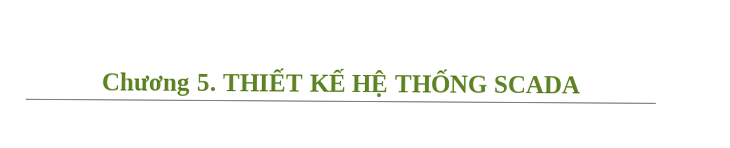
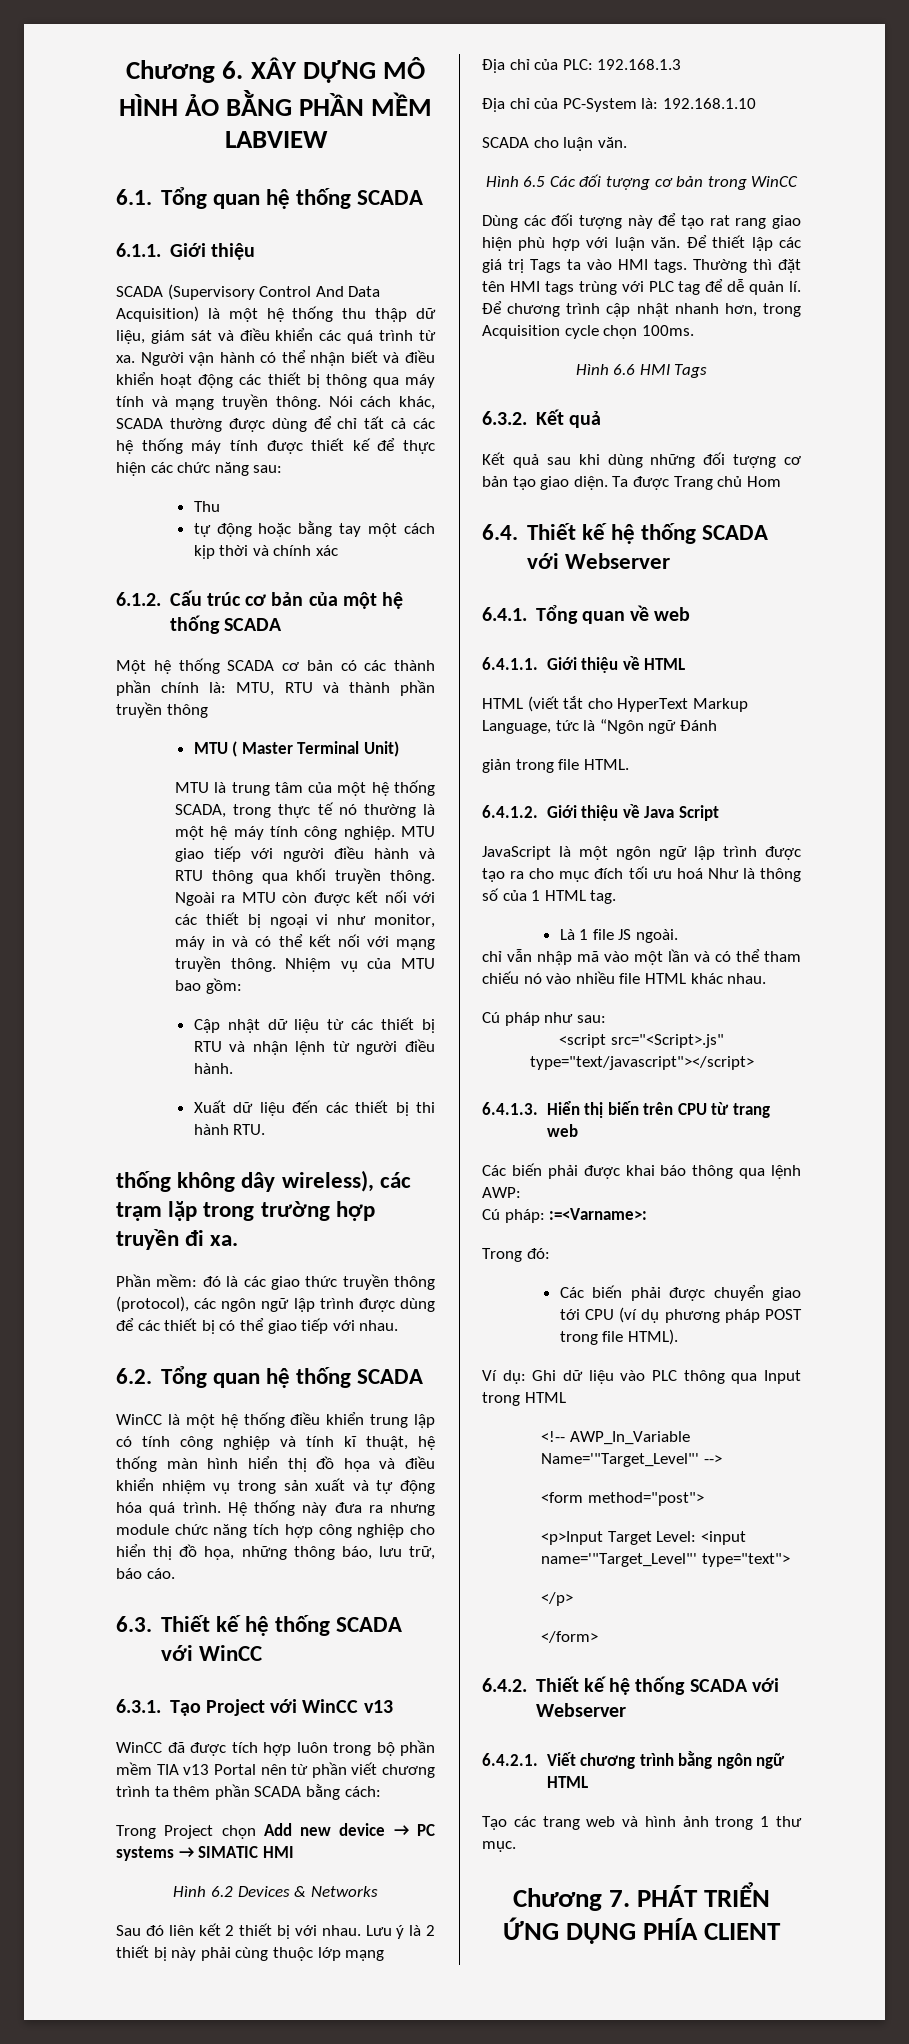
[101,68,580,98] Chương 5. THIẾT KẾ HỆ THỐNG SCADA -> [126,57,425,83] [118,90,433,116] [224,131,328,148] [116,187,424,209] [116,243,255,260] [116,284,381,300] [116,306,436,322] [116,328,436,344] [116,350,435,366] [116,372,435,388] [116,394,436,410] [116,416,435,432] [116,438,435,454] [116,462,283,476] [193,501,220,512] [193,521,435,537] [193,545,339,559] [116,590,404,609] [169,615,282,634] [116,658,435,674] [116,680,435,696] [116,702,208,718] [193,741,400,757] [174,780,435,796] [174,802,435,818] [174,826,435,840] [174,846,435,862] [174,868,435,884] [174,890,435,906] [174,912,435,928] [174,934,436,950] [174,956,435,972] [174,978,242,994] [193,1017,435,1033] [193,1039,435,1055] [193,1063,233,1074] [193,1100,435,1116] [193,1124,266,1135] [116,1170,411,1192] [116,1201,375,1221] [116,1229,239,1250] [116,1274,435,1290] [116,1296,435,1312] [116,1318,399,1334] [116,1366,424,1388] [116,1412,435,1428] [116,1436,435,1450] [116,1456,435,1472] [116,1478,435,1494] [116,1500,435,1516] [116,1524,436,1538] [116,1544,435,1560] [116,1568,175,1579] [116,1615,403,1636] [160,1645,262,1661] [116,1699,393,1716] [116,1740,435,1756] [116,1762,435,1778] [116,1784,381,1800] [116,1823,435,1839] [116,1846,294,1861] [173,1886,378,1897] [116,1923,435,1939] [116,1945,385,1961] [482,59,682,73] [482,98,756,112] [482,137,627,151] [485,174,799,190] [482,213,801,229] [482,235,801,251] [482,259,801,273] [482,279,801,295] [482,301,801,317] [482,325,694,339] [575,364,708,378] [482,409,601,428] [482,452,801,468] [482,476,781,490] [482,523,769,544] [526,553,670,569] [482,605,691,624] [482,656,686,673] [482,696,748,712] [482,719,717,734] [482,759,629,773] [482,804,719,821] [482,846,801,860] [482,866,801,882] [482,888,617,904] [559,929,679,943] [482,949,801,965] [482,971,767,984] [482,1012,606,1026] [559,1034,724,1048] [529,1056,754,1070] [482,1101,771,1118] [546,1124,578,1137] [482,1163,801,1179] [482,1187,521,1198] [482,1208,648,1223] [482,1248,550,1262] [559,1285,801,1301] [559,1307,802,1323] [559,1329,678,1345] [482,1370,801,1384] [482,1392,566,1406] [540,1431,690,1445] [540,1453,722,1467] [540,1492,704,1506] [540,1531,746,1545] [540,1553,790,1567] [540,1592,573,1606] [540,1631,598,1643] [482,1676,779,1695] [535,1703,626,1717] [482,1751,786,1769] [546,1776,588,1788] [482,1816,802,1830] [482,1841,516,1852] [512,1882,771,1911] [502,1917,782,1944] Chương 6. XÂY DỰNG MÔ HÌNH ẢO BẰNG PHẦN MỀM LABVIEW // 6.1. Tổng quan hệ thống SCADA // 6.1.1. Giới thiệu // SCADA (Supervisory Control And Data Acquisition) là một hệ thống thu thập dữ liệu, giám sát và điều khiển các quá trình từ xa. Người vận hành có thể nhận biết và điều khiển hoạt động các thiết bị thông qua máy tính và mạng truyền thông. Nói cách khác, SCADA thường được dùng để chỉ tất cả các hệ thống máy tính được thiết kế để thực hiện các chức năng sau: // Thu // tự động hoặc bằng tay một cách kịp thời và chính xác // 6.1.2. Cấu trúc cơ bản của một hệ thống SCADA // Một hệ thống SCADA cơ bản có các thành phần chính là: MTU, RTU và thành phần truyền thông // MTU ( Master Terminal Unit) // MTU là trung tâm của một hệ thống SCADA, trong thực tế nó thường là một hệ máy tính công nghiệp. MTU giao tiếp với người điều hành và RTU thông qua khối truyền thông. Ngoài ra MTU còn được kết nối với các thiết bị ngoại vi như monitor, máy in và có thể kết nối với mạng truyền thông. Nhiệm vụ của MTU bao gồm: // Cập nhật dữ liệu từ các thiết bị RTU và nhận lệnh từ người điều hành. // Xuất dữ liệu đến các thiết bị thi hành RTU. // thống không dây wireless), các trạm lặp trong trường hợp truyền đi xa. // Phần mềm: đó là các giao thức truyền thông (protocol), các ngôn ngữ lập trình được dùng để các thiết bị có thể giao tiếp với nhau. // 6.2. Tổng quan hệ thống SCADA // WinCC là một hệ thống điều khiển trung lập có tính công nghiệp và tính kĩ thuật, hệ thống màn hình hiển thị đồ họa và điều khiển nhiệm vụ trong sản xuất và tự động hóa quá trình. Hệ thống này đưa ra nhưng module chức năng tích hợp công nghiệp cho hiển thị đồ họa, những thông báo, lưu trữ, báo cáo. // 6.3. Thiết kế hệ thống SCADA với WinCC // 6.3.1. Tạo Project với WinCC v13 // WinCC đã được tích hợp luôn trong bộ phần mềm TIA v13 Portal nên từ phần viết chương trình ta thêm phần SCADA bằng cách: // Trong Project chọn Add new device → PC systems → SIMATIC HMI // Hình 6.2 Devices & Networks // Sau đó liên kết 2 thiết bị với nhau. Lưu ý là 2 thiết bị này phải cùng thuộc lớp mạng // Địa chỉ của PLC: 192.168.1.3 // Địa chỉ của PC-System là: 192.168.1.10 // SCADA cho luận văn. // Hình 6.5 Các đối tượng cơ bản trong WinCC // Dùng các đối tượng này để tạo rat rang giao hiện phù hợp với luận văn. Để thiết lập các giá trị Tags ta vào HMI tags. Thường thì đặt tên HMI tags trùng với PLC tag để dễ quản lí. Để chương trình cập nhật nhanh hơn, trong Acquisition cycle chọn 100ms. // Hình 6.6 HMI Tags // 6.3.2. Kết quả // Kết quả sau khi dùng những đối tượng cơ bản tạo giao diện. Ta được Trang chủ Hom // 6.4. Thiết kế hệ thống SCADA với Webserver // 6.4.1. Tổng quan về web // 6.4.1.1. Giới thiệu về HTML // HTML (viết tắt cho HyperText Markup Language, tức là “Ngôn ngữ Đánh // giản trong file HTML. // 6.4.1.2. Giới thiệu về Java Script // JavaScript là một ngôn ngữ lập trình được tạo ra cho mục đích tối ưu hoá Như là thông số của 1 HTML tag. // Là 1 file JS ngoài. // chỉ vẫn nhập mã vào một lần và có thể tham chiếu nó vào nhiều file HTML khác nhau. // Cú pháp như sau: // <script src="<Script>.js" type="text/javascript"></script> // 6.4.1.3. Hiển thị biến trên CPU từ trang web // Các biến phải được khai báo thông qua lệnh AWP: // Cú pháp: :=<Varname>: // Trong đó: // Các biến phải được chuyển giao tới CPU (ví dụ phương pháp POST trong file HTML). // Ví dụ: Ghi dữ liệu vào PLC thông qua Input trong HTML // <!-- AWP_In_Variable Name='"Target_Level"' --> // <form method="post"> // <p>Input Target Level: <input name='"Target_Level"' type="text"> // </p> // </form> // 6.4.2. Thiết kế hệ thống SCADA với Webserver // 6.4.2.1. Viết chương trình bằng ngôn ngữ HTML // Tạo các trang web và hình ảnh trong 1 thư mục. // Chương 7. PHÁT TRIỂN ỨNG DỤNG PHÍA CLIENT

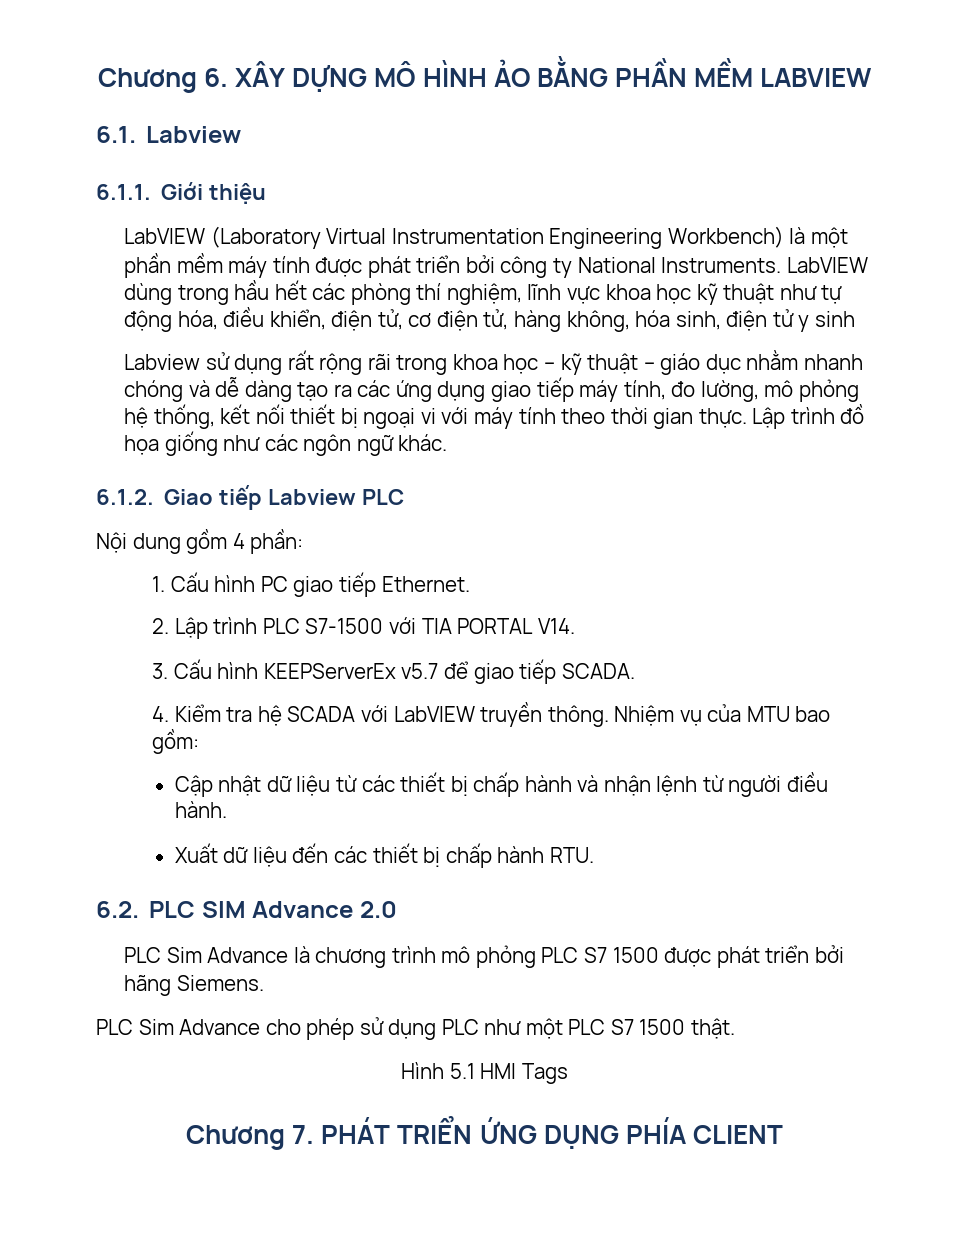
[160,187,424,209] [116,243,255,260] [116,284,381,300] [116,306,436,322] [116,328,436,344] [116,350,435,366] [116,372,435,388] [116,394,436,410] [116,416,435,432] [116,438,435,454] [116,462,283,476] [193,501,220,512] [193,521,435,537] [193,545,339,559] [116,590,404,609] [169,615,282,634] [116,658,435,674] [116,680,435,696] [116,702,208,718] [193,741,400,757] [174,780,435,796] [174,802,435,818] [174,826,435,840] [174,846,435,862] [174,868,435,884] [174,890,435,906] [174,912,435,928] [174,934,436,950] Tổng quan hệ thống SCADA // 6.1.1. Giới thiệu // SCADA (Supervisory Control And Data Acquisition) là một hệ thống thu thập dữ liệu, giám sát và điều khiển các quá trình từ xa. Người vận hành có thể nhận biết và điều khiển hoạt động các thiết bị thông qua máy tính và mạng truyền thông. Nói cách khác, SCADA thường được dùng để chỉ tất cả các hệ thống máy tính được thiết kế để thực hiện các chức năng sau: // Thu // tự động hoặc bằng tay một cách kịp thời và chính xác // 6.1.2. Cấu trúc cơ bản của một hệ thống SCADA // Một hệ thống SCADA cơ bản có các thành phần chính là: MTU, RTU và thành phần truyền thông // MTU ( Master Terminal Unit) // MTU là trung tâm của một hệ thống SCADA, trong thực tế nó thường là một hệ máy tính công nghiệp. MTU giao tiếp với người điều hành và RTU thông qua khối truyền thông. Ngoài ra MTU còn được kết nối với các thiết bị ngoại vi như monitor, máy in và có thể kết nối với mạng -> [146,126,242,143] [96,182,267,204] [124,226,848,249] [124,253,868,278] [124,280,843,305] [124,307,855,332] [124,350,863,375] [124,377,859,402] [124,404,865,429] [124,431,448,456] [96,485,405,510] [96,529,304,554] [152,572,470,597] [152,617,575,639] [152,659,635,684] [152,704,475,726] Labview // 6.1.1. Giới thiệu // LabVIEW (Laboratory Virtual Instrumentation Engineering Workbench) là một phần mềm máy tính được phát triển bởi công ty National Instruments. LabVIEW dùng trong hầu hết các phòng thí nghiệm, lĩnh vực khoa học kỹ thuật như tự động hóa, điều khiển, điện tử, cơ điện tử, hàng không, hóa sinh, điện tử y sinh // Labview sử dụng rất rộng rãi trong khoa học – kỹ thuật – giáo dục nhằm nhanh chóng và dễ dàng tạo ra các ứng dụng giao tiếp máy tính, đo lường, mô phỏng hệ thống, kết nối thiết bị ngoại vi với máy tính theo thời gian thực. Lập trình đồ họa giống như các ngôn ngữ khác. // 6.1.2. Giao tiếp Labview PLC // Nội dung gồm 4 phần: // 1. Cấu hình PC giao tiếp Ethernet. // 2. Lập trình PLC S7-1500 với TIA PORTAL V14. // 3. Cấu hình KEEPServerEx v5.7 để giao tiếp SCADA. // 4. Kiểm tra hệ SCADA với LabVIEW
[193,1041,222,1052] RTU -> [473,772,572,797] chấp hành
[415,1102,435,1113] thi -> [445,843,492,868] chấp
[116,1170,411,1192] [116,1201,375,1221] [116,1229,239,1250] [116,1274,435,1290] [116,1296,435,1312] [116,1318,399,1334] [116,1366,424,1388] [116,1412,435,1428] [116,1436,435,1450] [116,1456,435,1472] [116,1478,435,1494] [116,1500,435,1516] [116,1524,436,1538] [116,1544,435,1560] [116,1568,175,1579] [116,1615,403,1636] [160,1645,262,1661] [116,1699,393,1716] [116,1740,435,1756] [116,1762,435,1778] [116,1784,381,1800] [116,1823,435,1839] [116,1846,294,1861] [173,1886,378,1897] [116,1923,435,1939] [116,1945,385,1961] [482,59,682,73] [482,98,756,112] [482,137,627,151] [485,174,799,190] [482,213,801,229] [482,235,801,251] [482,259,801,273] [482,279,801,295] [482,301,801,317] [482,325,694,339] [575,364,708,378] [482,409,601,428] [482,452,801,468] [482,476,781,490] [482,523,769,544] [526,553,670,569] [482,605,691,624] [482,656,686,673] [482,696,748,712] [482,719,717,734] [482,759,629,773] [482,804,719,821] [482,846,801,860] [482,866,801,882] [482,888,617,904] [559,929,679,943] [482,949,801,965] [482,971,767,984] [482,1012,606,1026] [559,1034,724,1048] [529,1056,754,1070] [482,1101,771,1118] [546,1124,578,1137] [482,1163,801,1179] [482,1187,521,1198] [482,1208,648,1223] [482,1248,550,1262] [559,1285,801,1301] [559,1307,802,1323] [559,1329,678,1345] [482,1370,801,1384] [482,1392,566,1406] [540,1431,690,1445] [540,1453,722,1467] [540,1492,704,1506] [540,1531,746,1545] [540,1553,790,1567] [540,1592,573,1606] [540,1631,598,1643] [482,1676,779,1695] [535,1703,626,1717] [482,1751,786,1769] [546,1776,588,1788] [482,1816,802,1830] [482,1841,516,1852] thống không dây wireless), các trạm lặp trong trường hợp truyền đi xa. // Phần mềm: đó là các giao thức truyền thông (protocol), các ngôn ngữ lập trình được dùng để các thiết bị có thể giao tiếp với nhau. // 6.2. Tổng quan hệ thống SCADA // WinCC là một hệ thống điều khiển trung lập có tính công nghiệp và tính kĩ thuật, hệ thống màn hình hiển thị đồ họa và điều khiển nhiệm vụ trong sản xuất và tự động hóa quá trình. Hệ thống này đưa ra nhưng module chức năng tích hợp công nghiệp cho hiển thị đồ họa, những thông báo, lưu trữ, báo cáo. // 6.3. Thiết kế hệ thống SCADA với WinCC // 6.3.1. Tạo Project với WinCC v13 // WinCC đã được tích hợp luôn trong bộ phần mềm TIA v13 Portal nên từ phần viết chương trình ta thêm phần SCADA bằng cách: // Trong Project chọn Add new device → PC systems → SIMATIC HMI // Hình 6.2 Devices & Networks // Sau đó liên kết 2 thiết bị với nhau. Lưu ý là 2 thiết bị này phải cùng thuộc lớp mạng // Địa chỉ của PLC: 192.168.1.3 // Địa chỉ của PC-System là: 192.168.1.10 // SCADA cho luận văn. // Hình 6.5 Các đối tượng cơ bản trong WinCC // Dùng các đối tượng này để tạo rat rang giao hiện phù hợp với luận văn. Để thiết lập các giá trị Tags ta vào HMI tags. Thường thì đặt tên HMI tags trùng với PLC tag để dễ quản lí. Để chương trình cập nhật nhanh hơn, trong Acquisition cycle chọn 100ms. // Hình 6.6 HMI Tags // 6.3.2. Kết quả // Kết quả sau khi dùng những đối tượng cơ bản tạo giao diện. Ta được Trang chủ Hom // 6.4. Thiết kế hệ thống SCADA với Webserver // 6.4.1. Tổng quan về web // 6.4.1.1. Giới thiệu về HTML // HTML (viết tắt cho HyperText Markup Language, tức là “Ngôn ngữ Đánh // giản trong file HTML. // 6.4.1.2. Giới thiệu về Java Script // JavaScript là một ngôn ngữ lập trình được tạo ra cho mục đích tối ưu hoá Như là thông số của 1 HTML tag. // Là 1 file JS ngoài. // chỉ vẫn nhập mã vào một lần và có thể tham chiếu nó vào nhiều file HTML khác nhau. // Cú pháp như sau: // <script src="<Script>.js" type="text/javascript"></script> // 6.4.1.3. Hiển thị biến trên CPU từ trang web // Các biến phải được khai báo thông qua lệnh AWP: // Cú pháp: :=<Varname>: // Trong đó: // Các biến phải được chuyển giao tới CPU (ví dụ phương pháp POST trong file HTML). // Ví dụ: Ghi dữ liệu vào PLC thông qua Input trong HTML // <!-- AWP_In_Variable Name='"Target_Level"' --> // <form method="post"> // <p>Input Target Level: <input name='"Target_Level"' type="text"> // </p> // </form> // 6.4.2. Thiết kế hệ thống SCADA với Webserver // 6.4.2.1. Viết chương trình bằng ngôn ngữ HTML // Tạo các trang web và hình ảnh trong 1 thư mục. -> [96,901,397,918] [124,945,844,968] [124,975,264,996] [96,1017,735,1040] [401,1062,568,1084] 6.2. PLC SIM Advance 2.0 // PLC Sim Advance là chương trình mô phỏng PLC S7 1500 được phát triển bởi hãng Siemens. // PLC Sim Advance cho phép sử dụng PLC như một PLC S7 1500 thật. // Hình 5.1 HMI Tags

